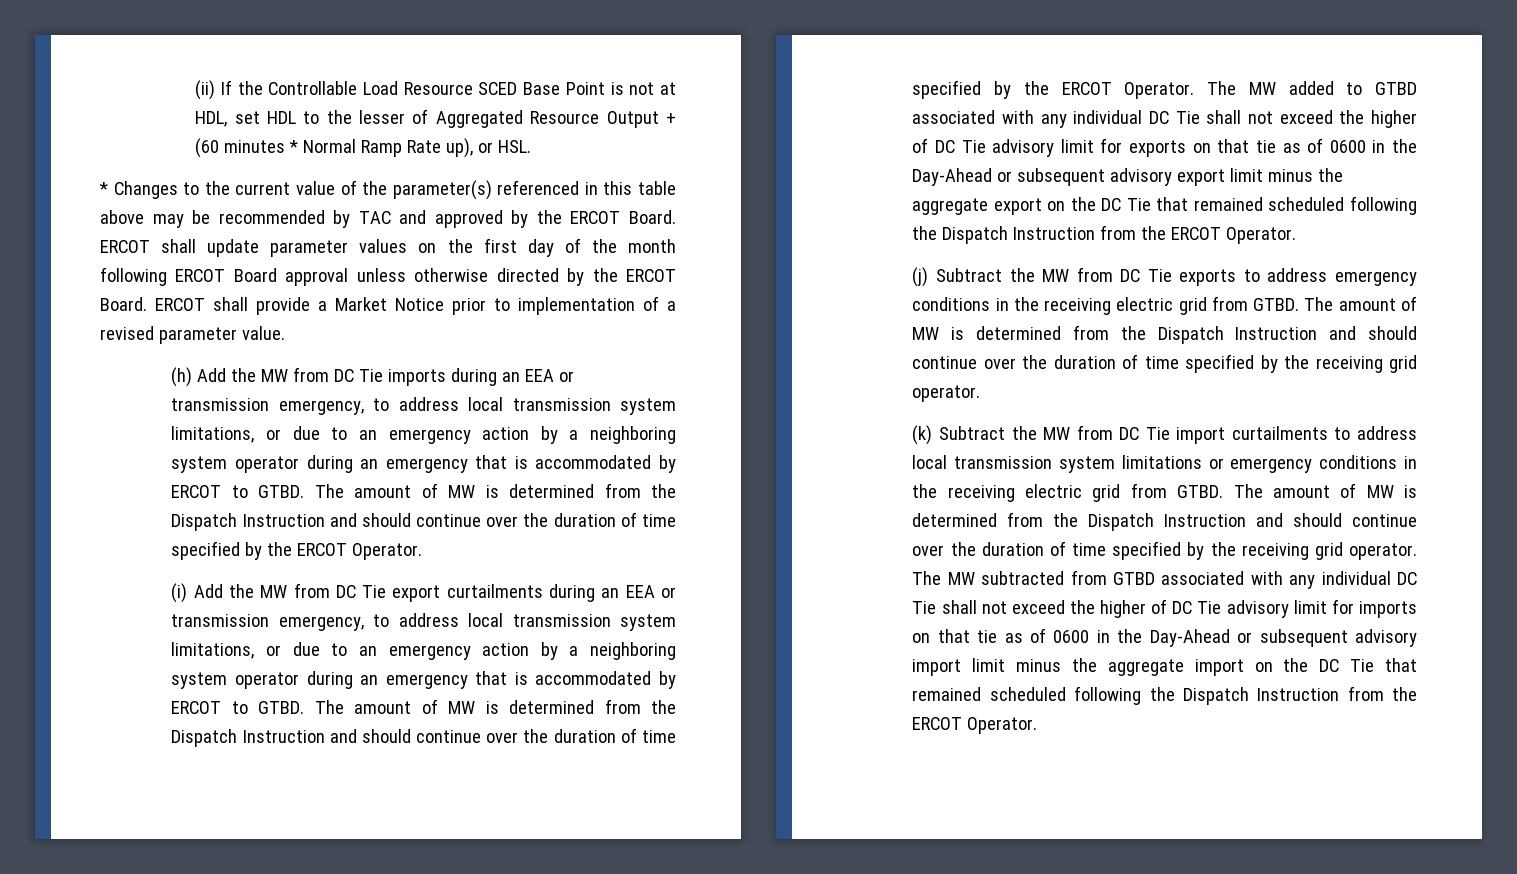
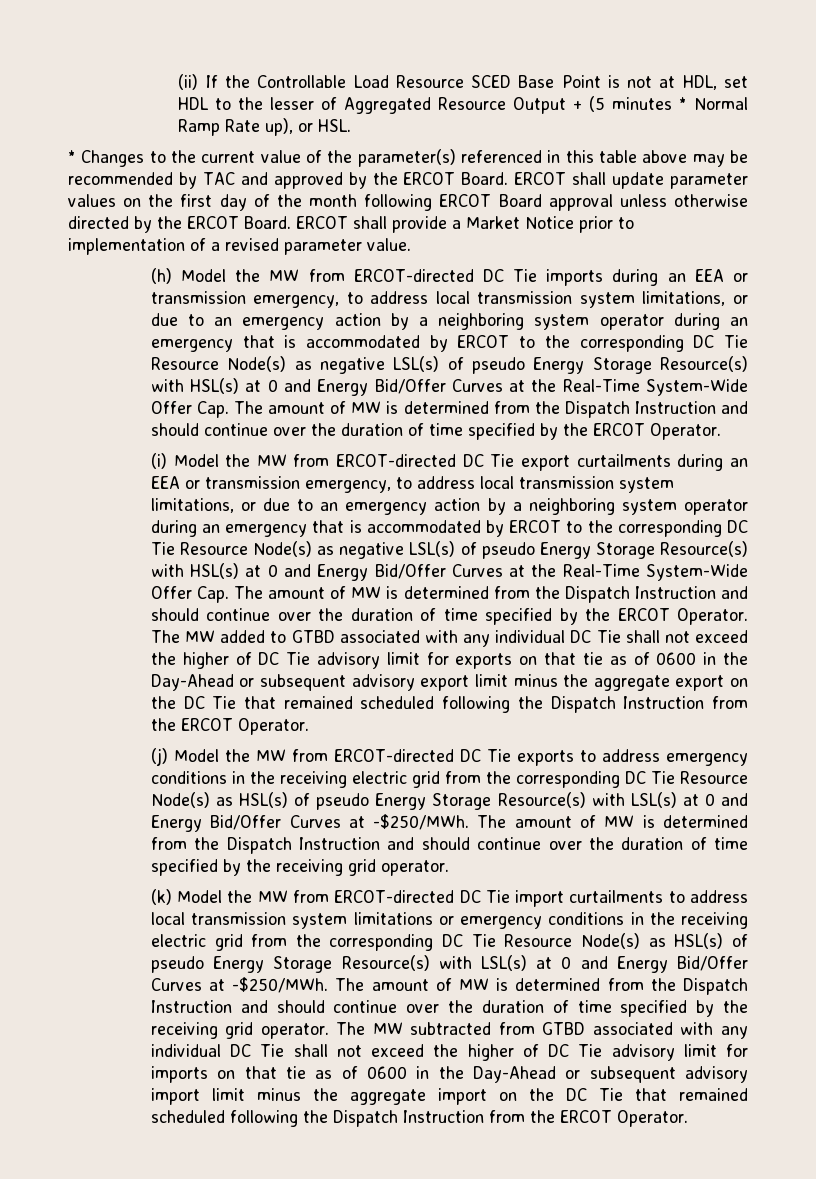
[195,138,220,158] (60 -> [589,96,606,112] (5
[197,367,330,382] Add the MW from -> [181,269,474,282] Model the MW from ERCOT-directed
[258,485,305,498] GTBD. -> [544,335,748,352] [150,356,748,374] [150,378,748,396] [150,401,229,418] the corresponding DC Tie Resource Node(s) as negative LSL(s) of pseudo Energy Storage Resource(s) with HSL(s) at 0 and Energy Bid/Offer Curves at the Real-Time System-Wide Offer Cap.
[193,583,330,598] Add the MW from -> [173,454,457,467] Model the MW from ERCOT-directed
[258,701,305,714] GTBD. -> [587,520,748,537] [150,541,749,559] [150,563,748,581] [150,586,229,603] the corresponding DC Tie Resource Node(s) as negative LSL(s) of pseudo Energy Storage Resource(s) with HSL(s) at 0 and Energy Bid/Offer Curves at the Real-Time System-Wide Offer Cap.
[935,267,1113,282] Subtract the MW from -> [173,749,454,762] Model the MW from ERCOT-directed
[1253,298,1300,311] GTBD. -> [485,771,749,788] [150,792,749,810] [150,814,470,832] the corresponding DC Tie Resource Node(s) as HSL(s) of pseudo Energy Storage Resource(s) with LSL(s) at 0 and Energy Bid/Offer Curves at -$250/MWh.
[938,425,1113,440] Subtract the MW from -> [177,890,455,903] Model the MW from ERCOT-directed
[1177,485,1224,498] GTBD. -> [295,933,748,951] [150,955,748,973] [150,977,329,993] the corresponding DC Tie Resource Node(s) as HSL(s) of pseudo Energy Storage Resource(s) with LSL(s) at 0 and Energy Bid/Offer Curves at -$250/MWh.

